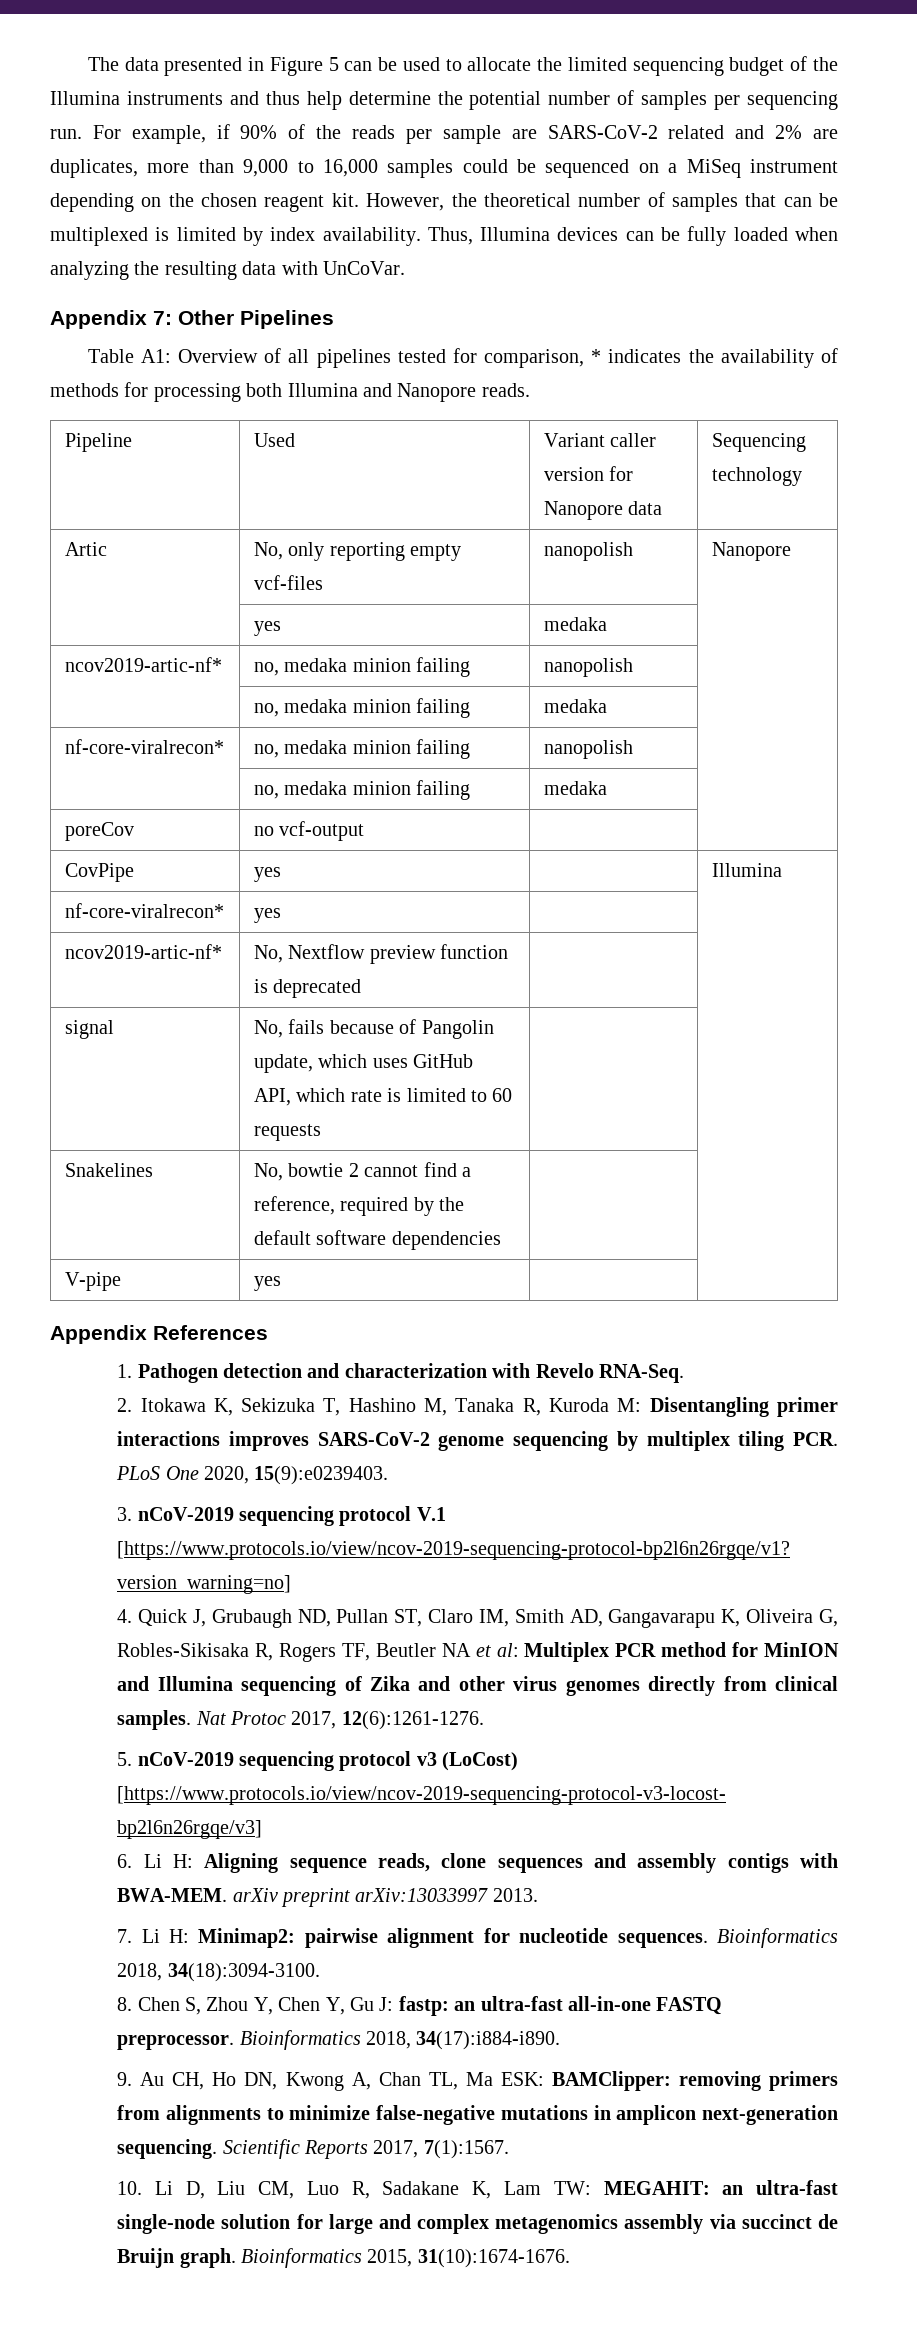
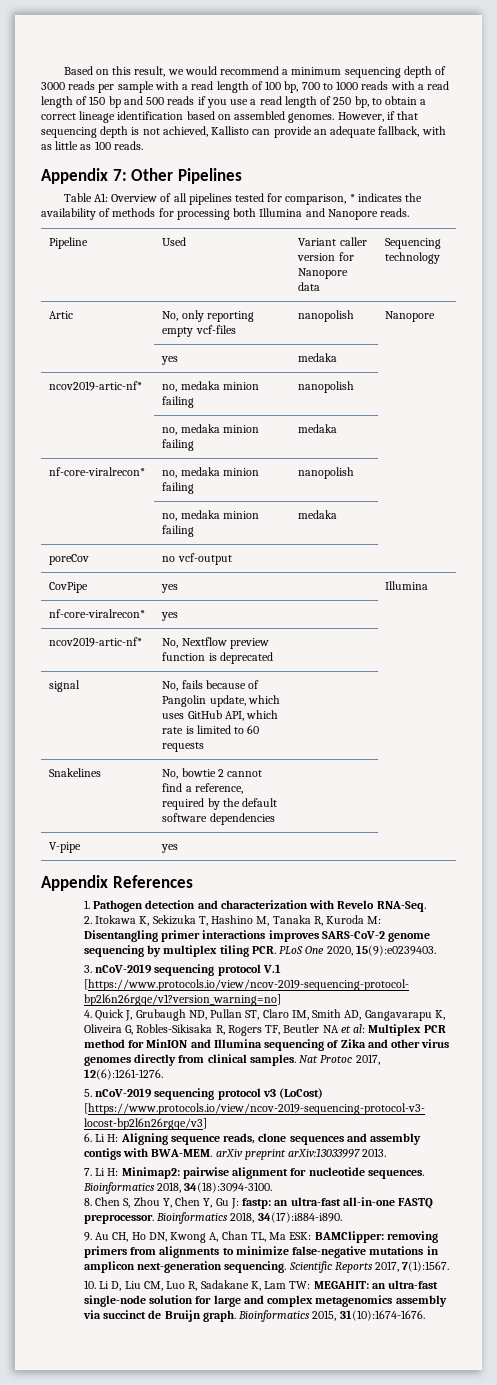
[87,56,838,76] [50,90,838,110] [50,124,839,144] [50,159,838,178] [50,192,839,212] [50,226,838,246] [50,261,405,280] The data presented in Figure 5 can be used to allocate the limited sequencing budget of the Illumina instruments and thus help determine the potential number of samples per sequencing run. For example, if 90% of the reads per sample are SARS-CoV-2 related and 2% are duplicates, more than 9,000 to 16,000 samples could be sequenced on a MiSeq instrument depending on the chosen reagent kit. However, the theoretical number of samples that can be multiplexed is limited by index availability. Thus, Illumina devices can be fully loaded when analyzing the resulting data with UnCoVar. -> [63,66,447,78] [41,81,450,93] [41,96,427,108] [41,111,419,123] [41,126,446,138] [41,141,143,150] Based on this result, we would recommend a minimum sequencing depth of 3000 reads per sample with a read length of 100 bp, 700 to 1000 reads with a read length of 150 bp and 500 reads if you use a read length of 250 bp, to obtain a correct lineage identification based on assembled genomes. However, if that sequencing depth is not achieved, Kallisto can provide an adequate fallback, with as little as 100 reads.

